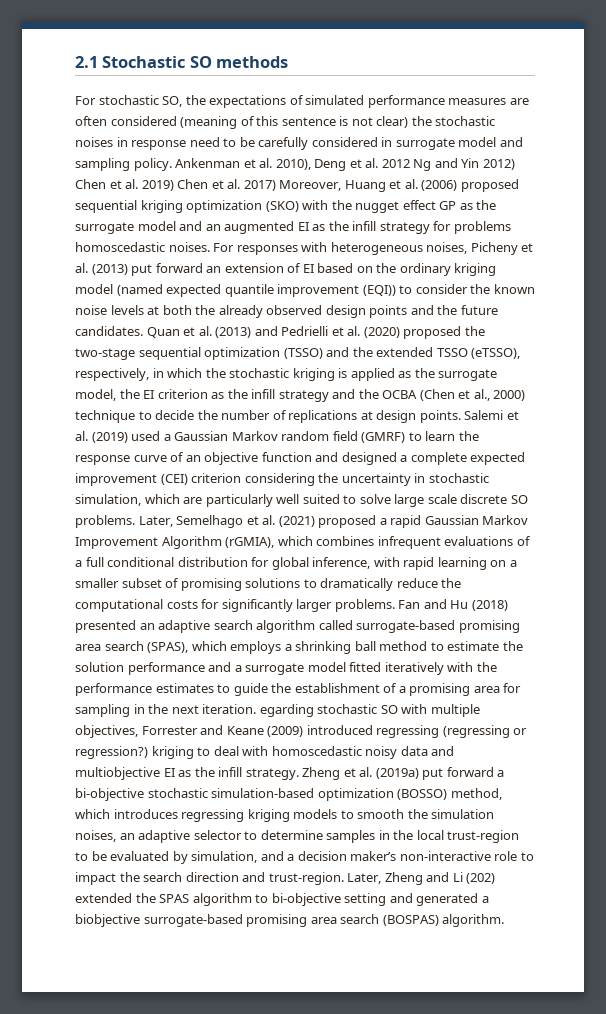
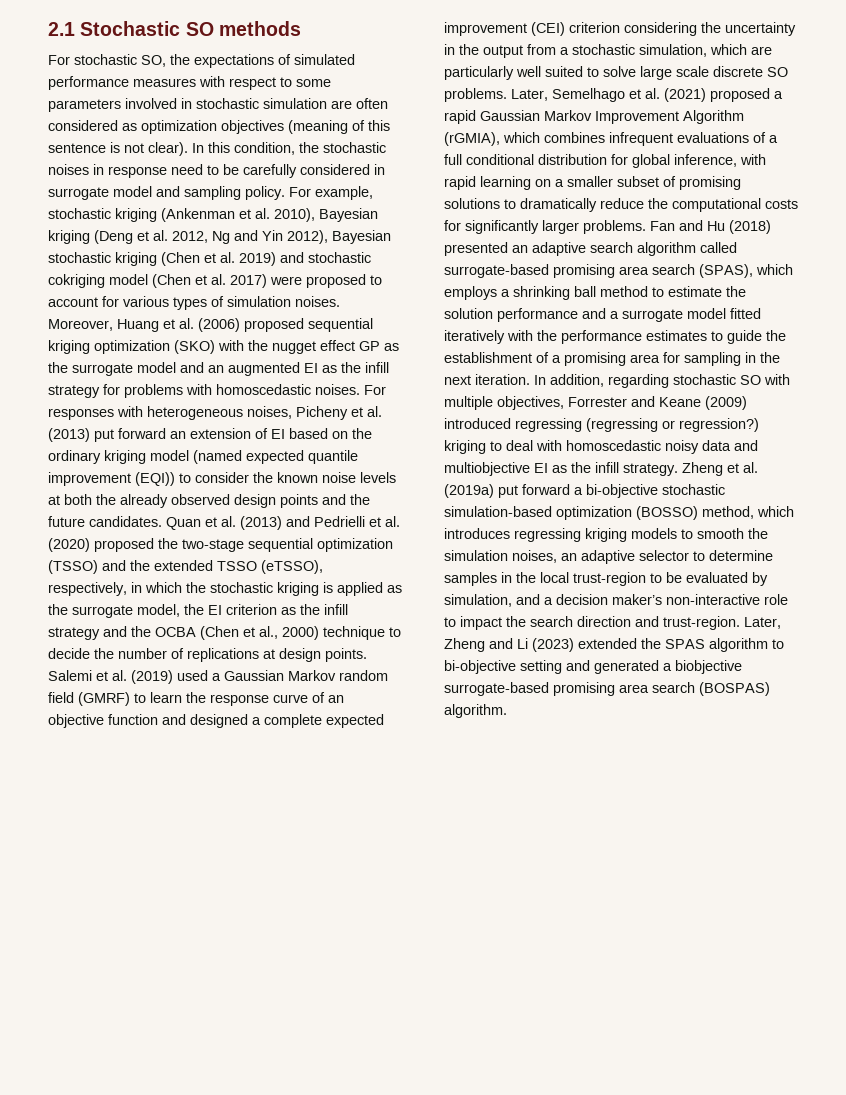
[509,98,529,105] [75,116,177,126] are often considered -> [199,76,331,90] [48,98,388,112] [48,120,284,134] with respect to some parameters involved in stochastic simulation are often considered as optimization objectives
[376,116,409,128] clear) -> [148,142,295,156] clear). In this condition,
[175,158,410,171] Ankenman et al. 2010), Deng et al. 2012 -> [289,186,373,200] [48,208,378,222] [48,230,208,244] For example, stochastic kriging (Ankenman et al. 2010), Bayesian kriging (Deng et al. 2012,
[482,159,515,170] [75,179,276,191] 2012) Chen et al. 2019) Chen et al. 2017) -> [287,230,391,244] [48,252,371,266] [48,274,382,288] [48,296,340,310] 2012), Bayesian stochastic kriging (Chen et al. 2019) and stochastic cokriging model (Chen et al. 2017) were proposed to account for various types of simulation noises.
(511, 227) none -> [186,384,212,395] with
(426, 478) none -> [459,44,569,58] the output from a
[259,704,314,717] egarding -> [534,374,669,388] In addition, regarding
[466,873,496,884] (202) -> [532,638,574,652] (2023)

